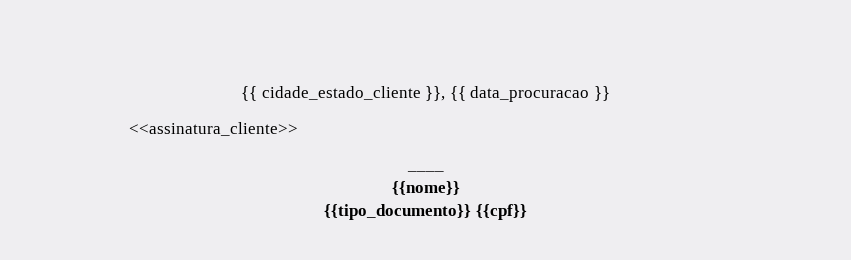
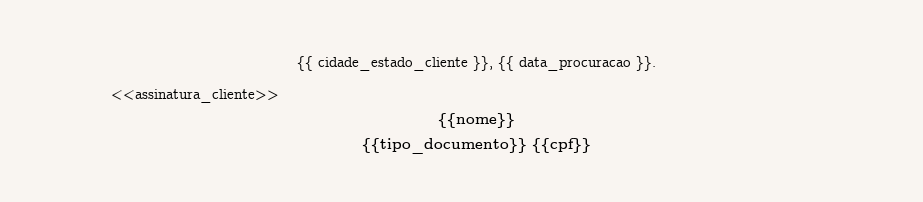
[593,86,610,101] }} -> [636,56,656,71] }}.
[406,170,444,172] // ____ -> (279, 96) none

